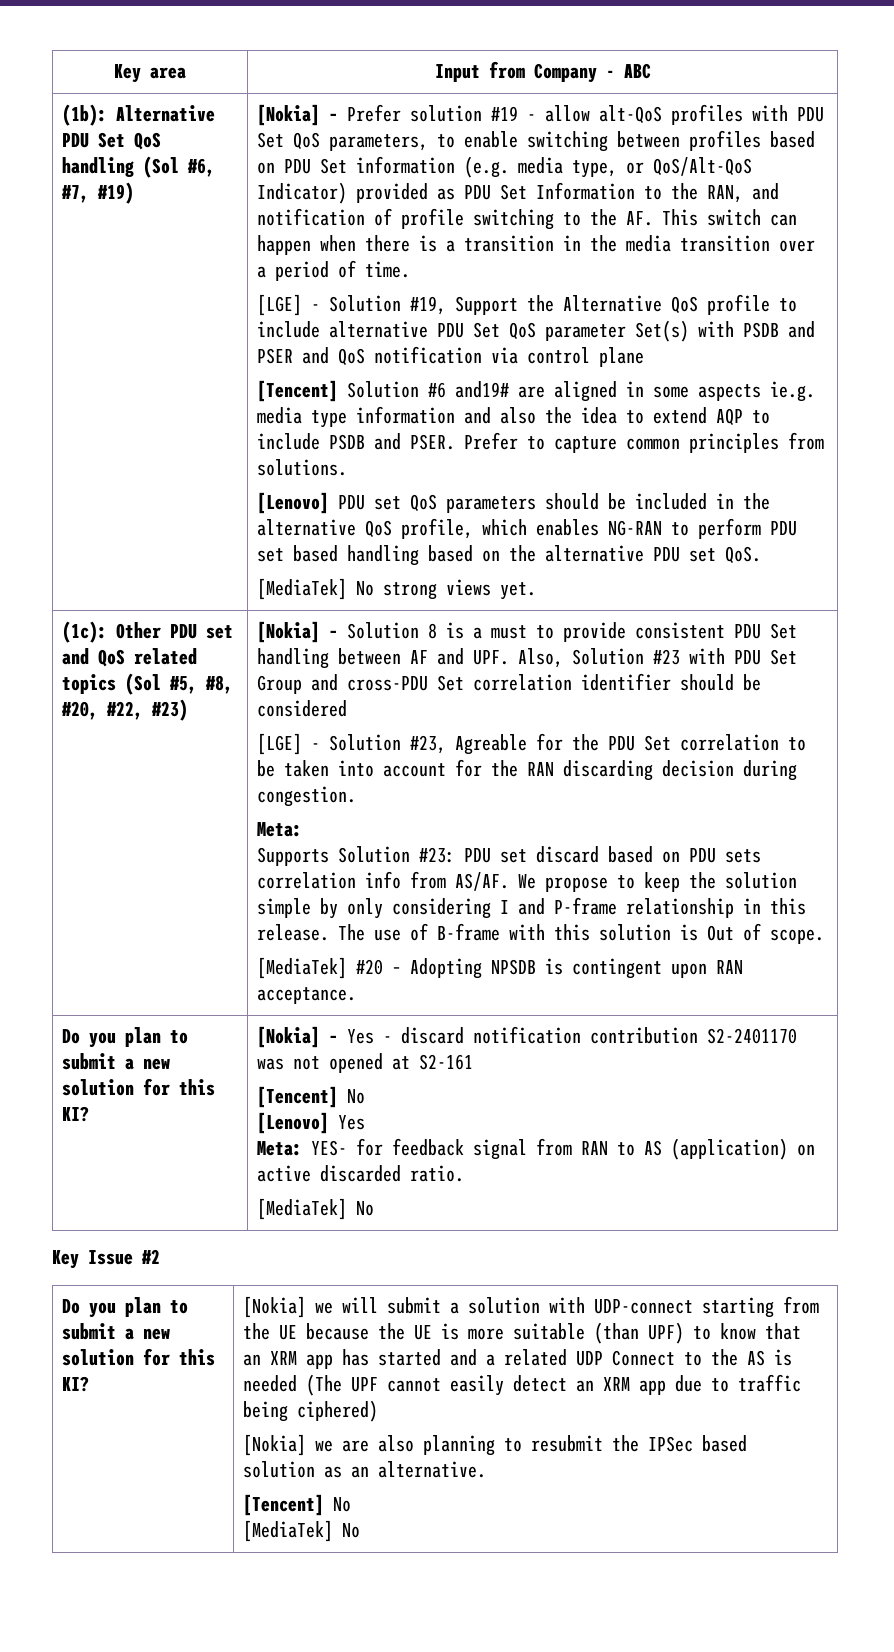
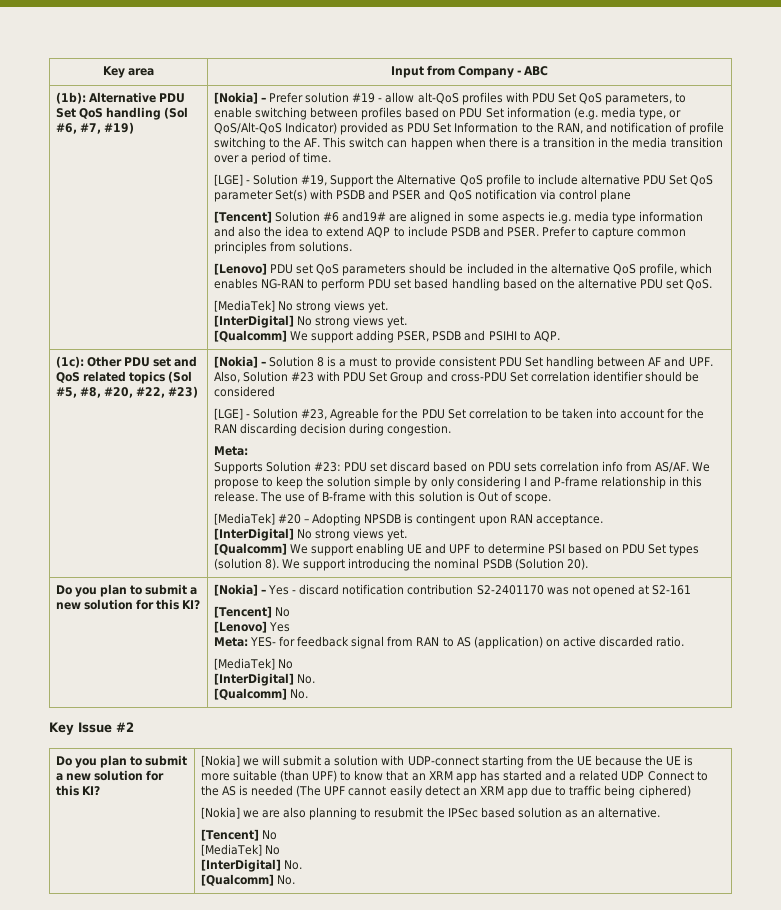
(537, 591) none -> [213,315,408,328] [213,330,560,343] // [InterDigital] No strong views yet. // [Qualcomm] We support adding PSER, PSDB and PSIHI to AQP.
(357, 995) none -> [213,528,408,541] [213,543,700,556] [213,558,588,571] // [InterDigital] No strong views yet. // [Qualcomm] We support enabling UE and UPF to determine PSI based on PDU Set types (solution 8). We support introducing the nominal PSDB (Solution 20).
(375, 1208) none -> [213,673,315,686] [213,688,308,700] // [InterDigital] No. // [Qualcomm] No.
(361, 1530) none -> [200,859,302,872] [200,874,295,886] // [InterDigital] No. // [Qualcomm] No.

